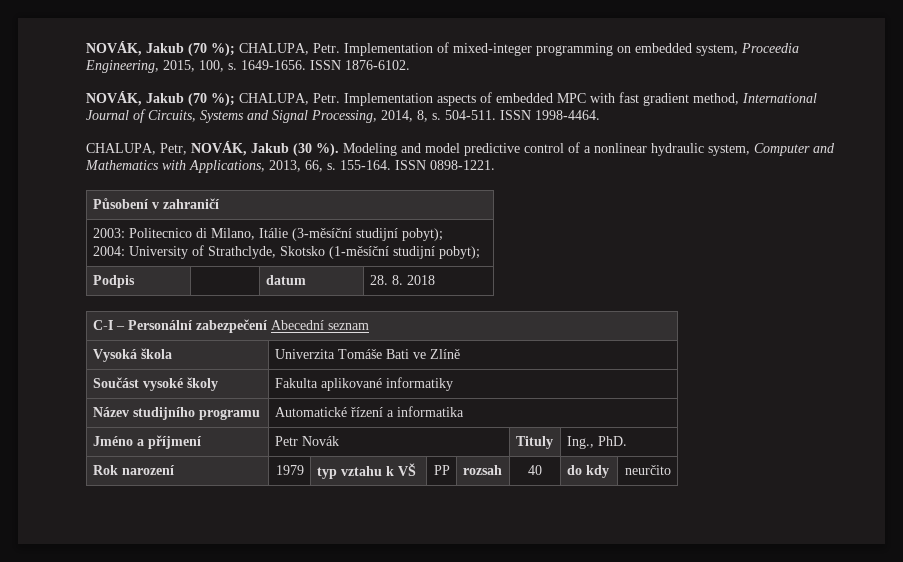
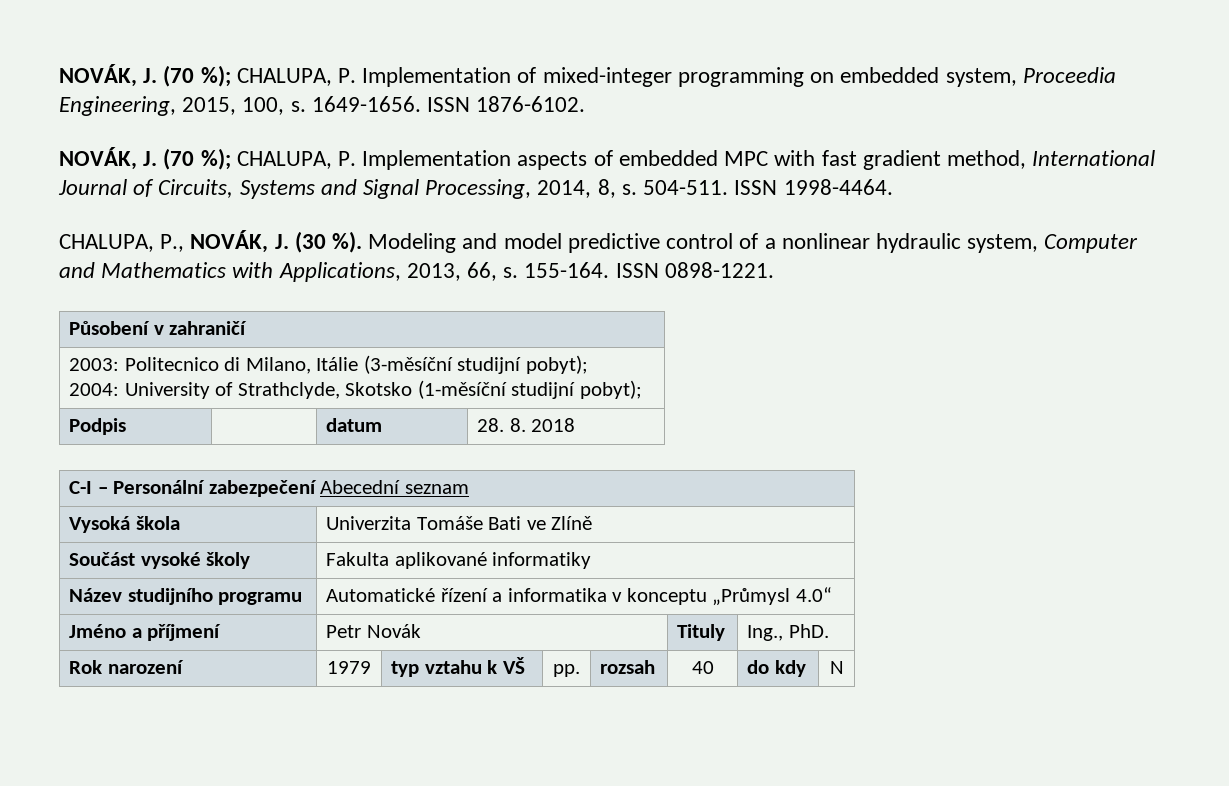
[86,41,340,56] NOVÁK, Jakub (70 %); CHALUPA, Petr. -> [59,64,357,87] NOVÁK, J. (70 %); CHALUPA, P.
[146,93,340,106] Jakub (70 %); CHALUPA, Petr. -> [143,148,357,170] J. (70 %); CHALUPA, P.
[160,141,289,156] Petr, NOVÁK, Jakub -> [160,230,289,253] P., NOVÁK, J.
(464, 411) none -> [612,587,832,606] v konceptu „Průmysl 4.0“
[433,465,450,475] PP -> [553,664,580,677] pp.
[624,465,671,475] neurčito -> [829,661,844,674] N

